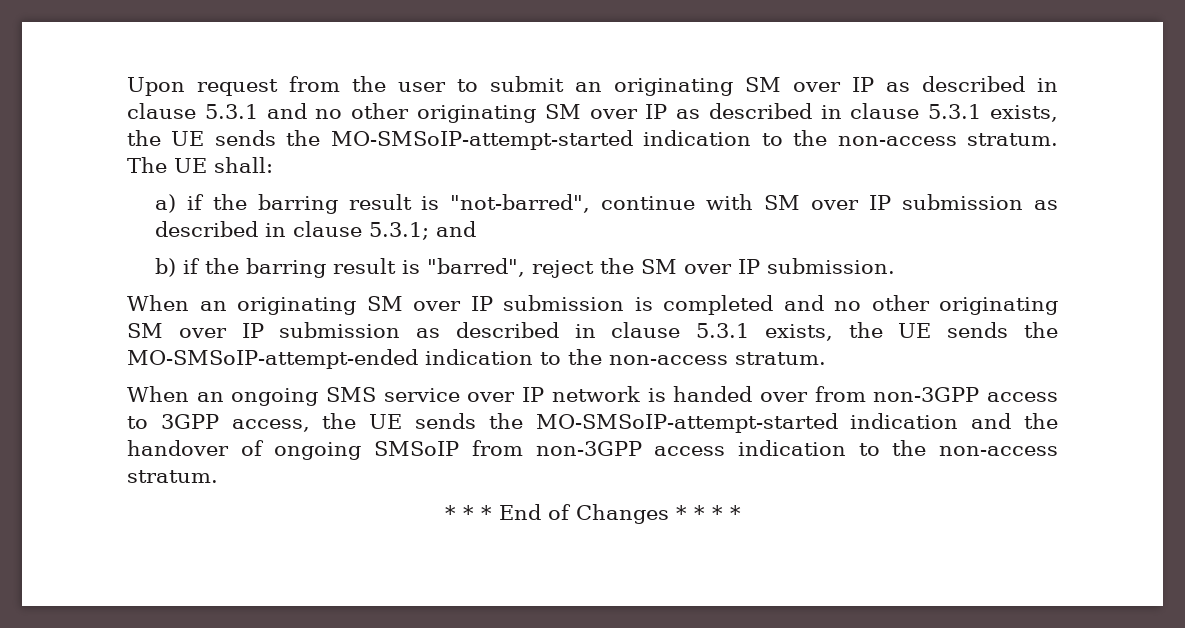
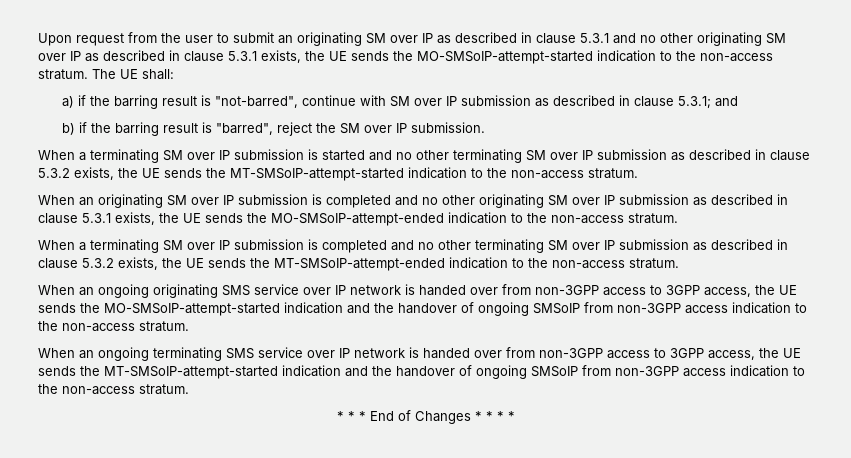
(895, 266) none -> [38,149,810,163] [38,167,638,181] // When a terminating SM over IP submission is started and no other terminating SM over IP submission as described in clause 5.3.2 exists, the UE sends the MT-SMSoIP-attempt-started indication to the non-access stratum.
[127,386,319,406] // When an ongoing -> [38,239,788,253] [38,257,679,271] [38,284,218,298] // When a terminating SM over IP submission is completed and no other terminating SM over IP submission as described in clause 5.3.2 exists, the UE sends the MT-SMSoIP-attempt-ended indication to the non-access stratum. // When an ongoing originating
(218, 476) none -> [38,347,801,361] [38,365,805,379] [38,384,189,395] // When an ongoing terminating SMS service over IP network is handed over from non-3GPP access to 3GPP access, the UE sends the MT-SMSoIP-attempt-started indication and the handover of ongoing SMSoIP from non-3GPP access indication to the non-access stratum.

